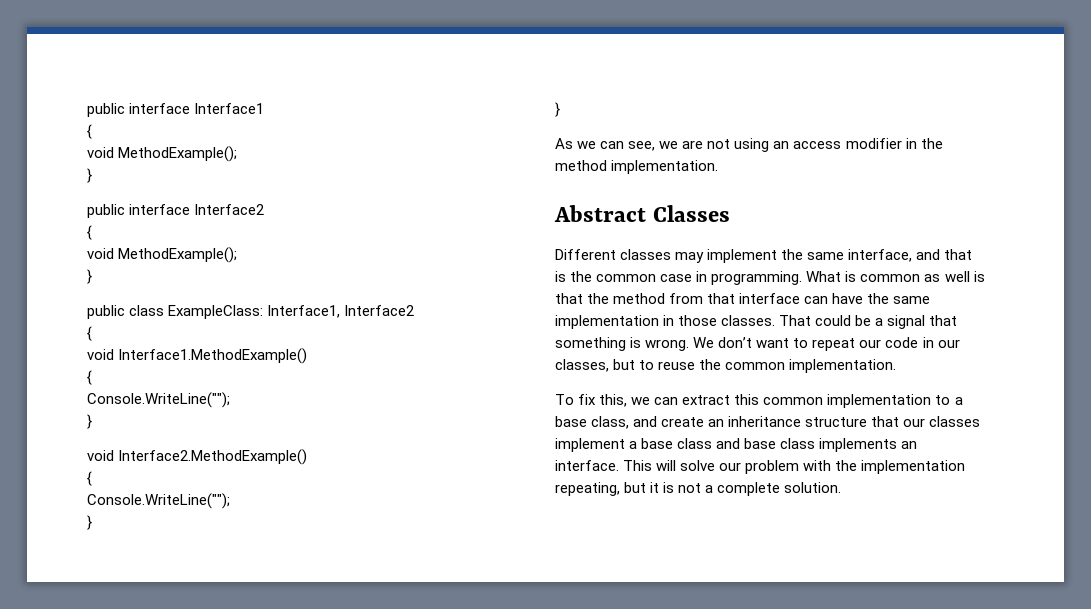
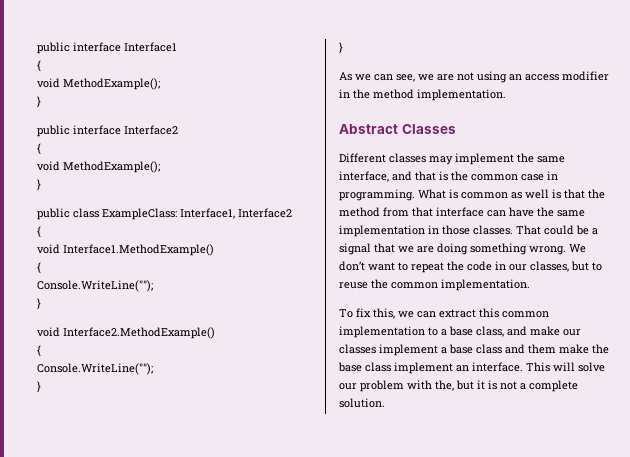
[555,337,642,351] something is -> [398,243,527,255] we are doing something
[859,339,882,348] our -> [447,261,464,271] the
[661,416,900,427] create an inheritance structure that -> [530,326,560,336] make
[744,438,898,452] base class implements -> [528,344,609,354] [338,362,453,374] them make the base class implement
[835,460,966,474] [555,482,620,496] the implementation repeating, -> [435,380,454,391] the,

